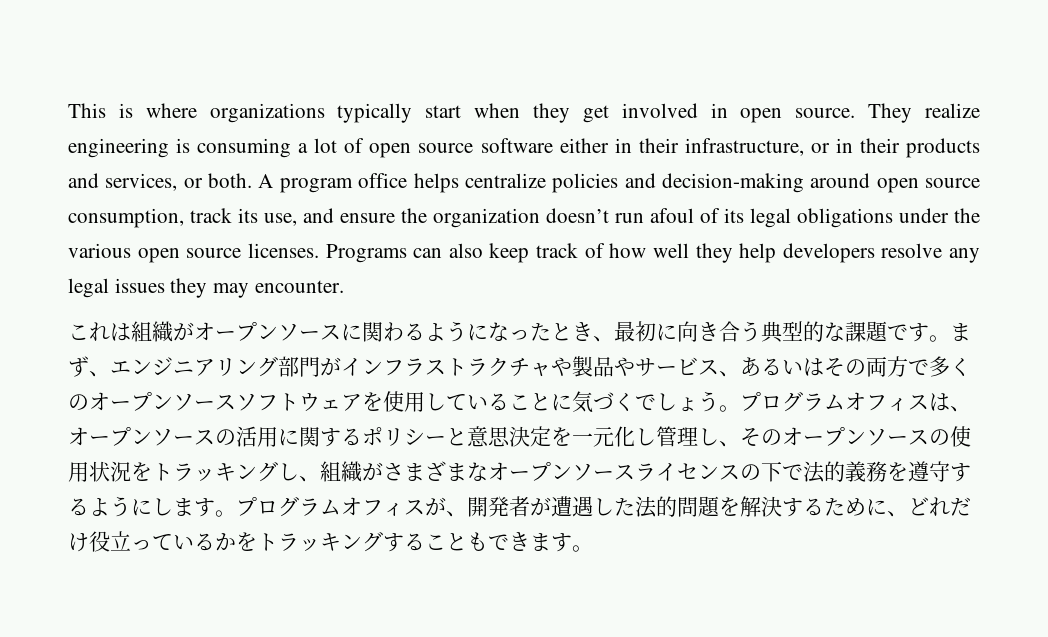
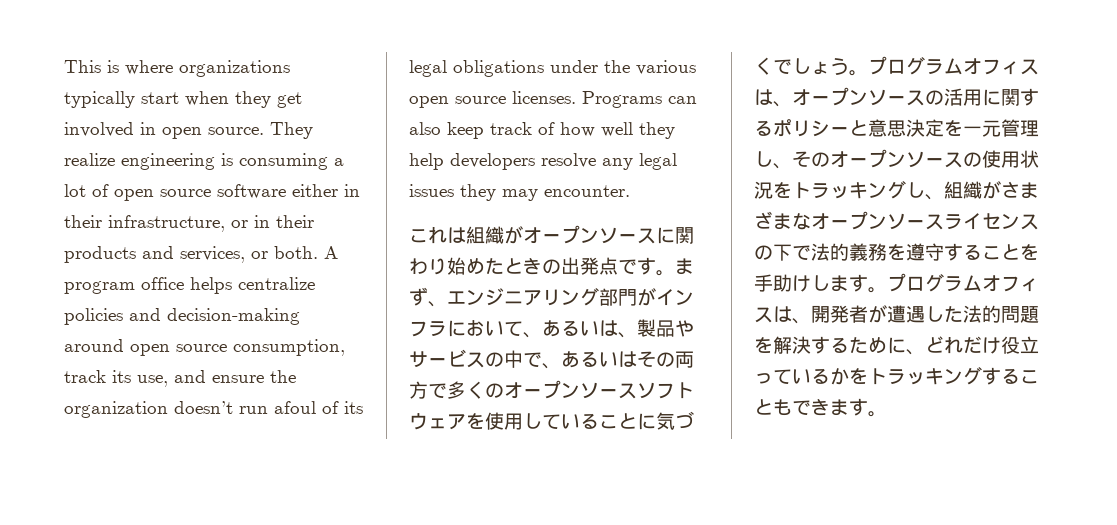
[404,321,888,343] るようになったとき、最初に向き合う典型的な課題 -> [428,257,618,275] り始めたときの出発点
[425,357,572,377] ストラクチャや -> [447,320,637,338] において、あるいは、
(719, 367) none -> [485,350,542,368] の中で
[614,426,656,447] 化し -> (1001, 128) none
[89,496,152,517] ように -> [982,244,1039,260] [754,274,811,292] ことを手助け
[425,497,446,516] が -> [773,306,792,322] は

